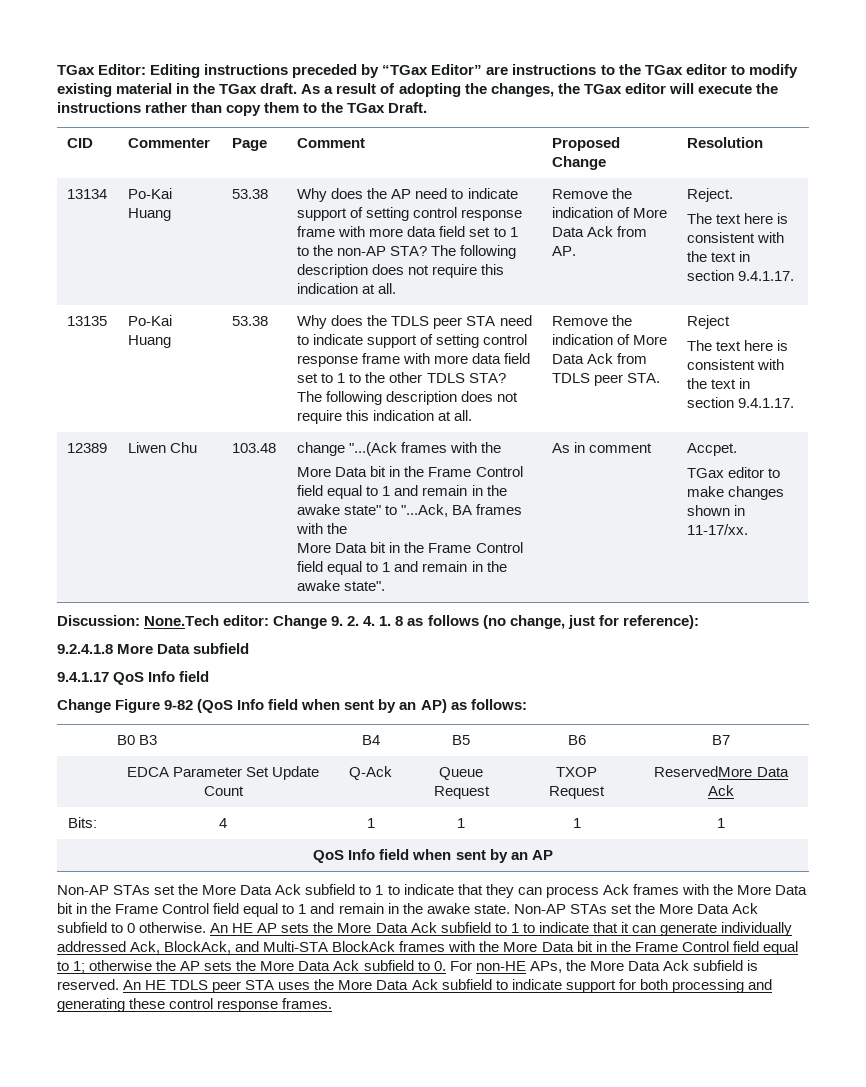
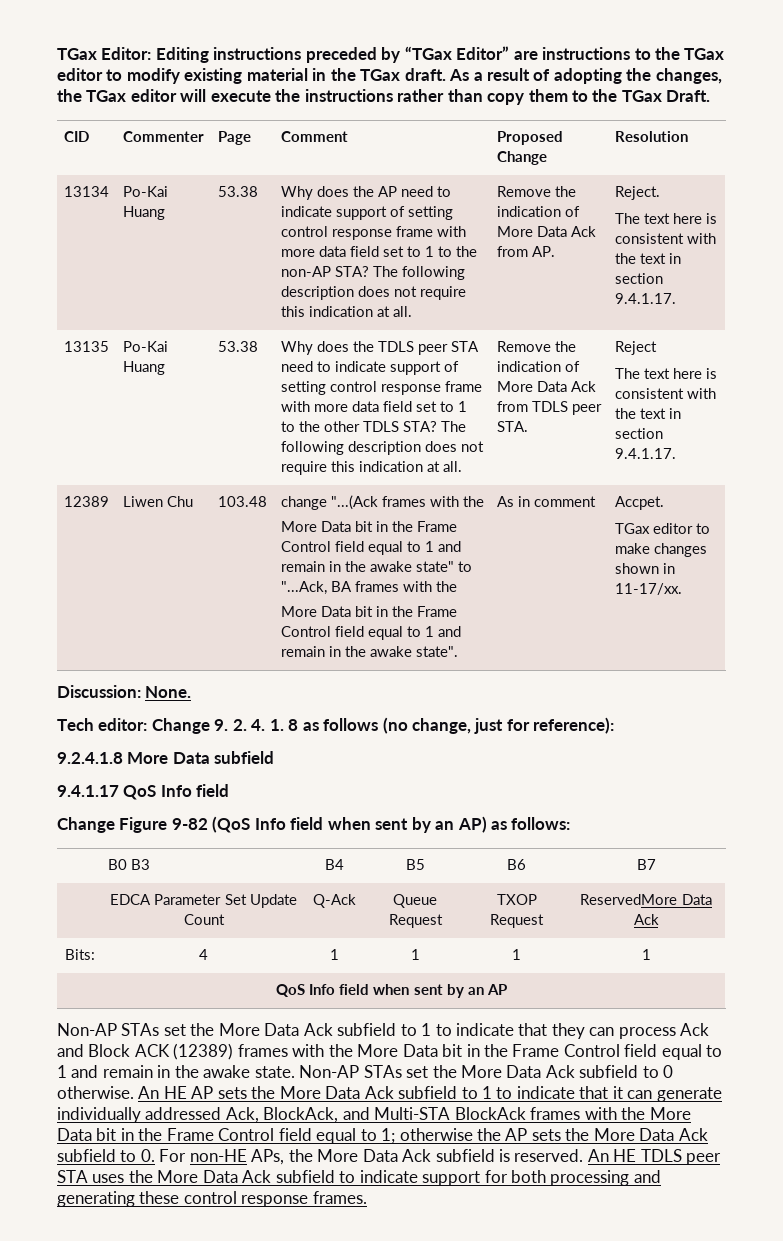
[144,615,220,626] None.Tech -> [145,686,192,698] [57,718,94,731] None. // Tech
(629, 889) none -> [57,1043,234,1060] and Block ACK (12389)

